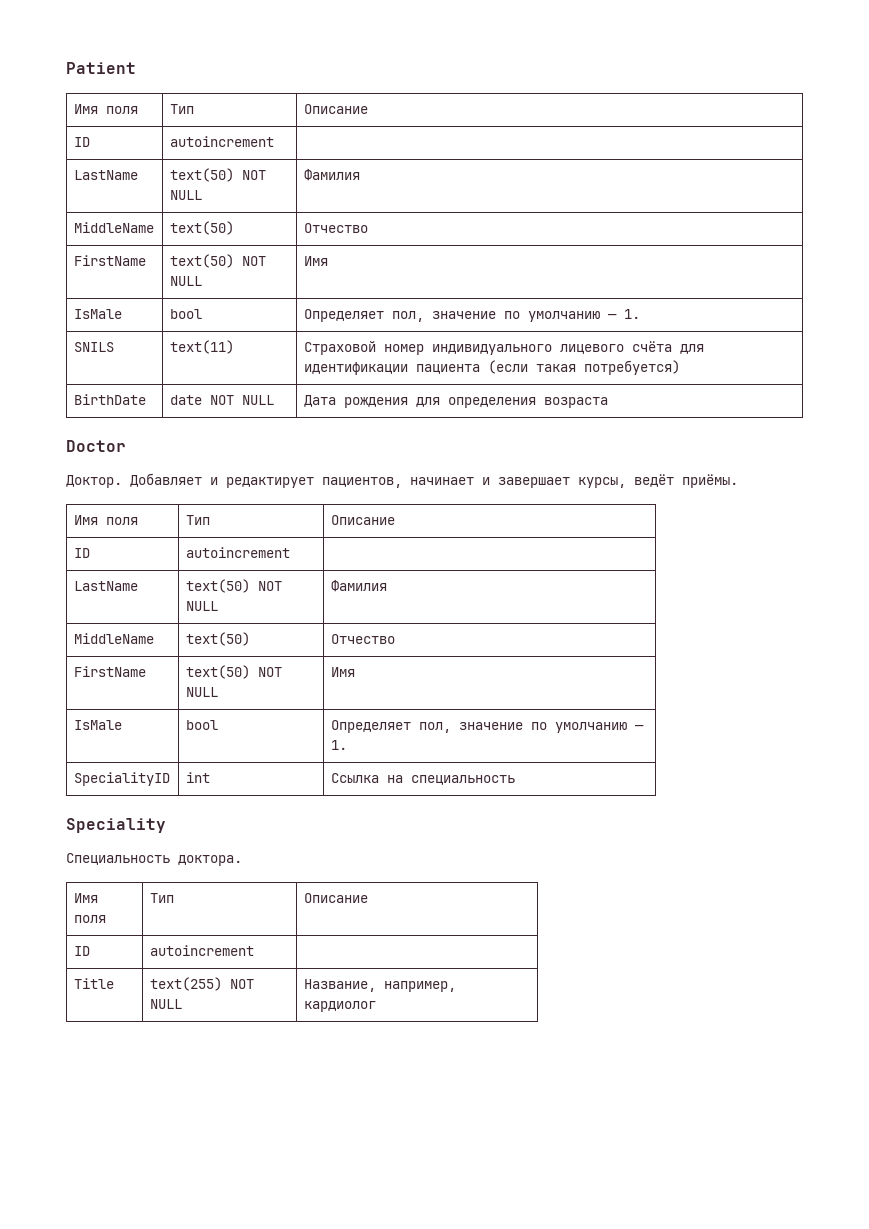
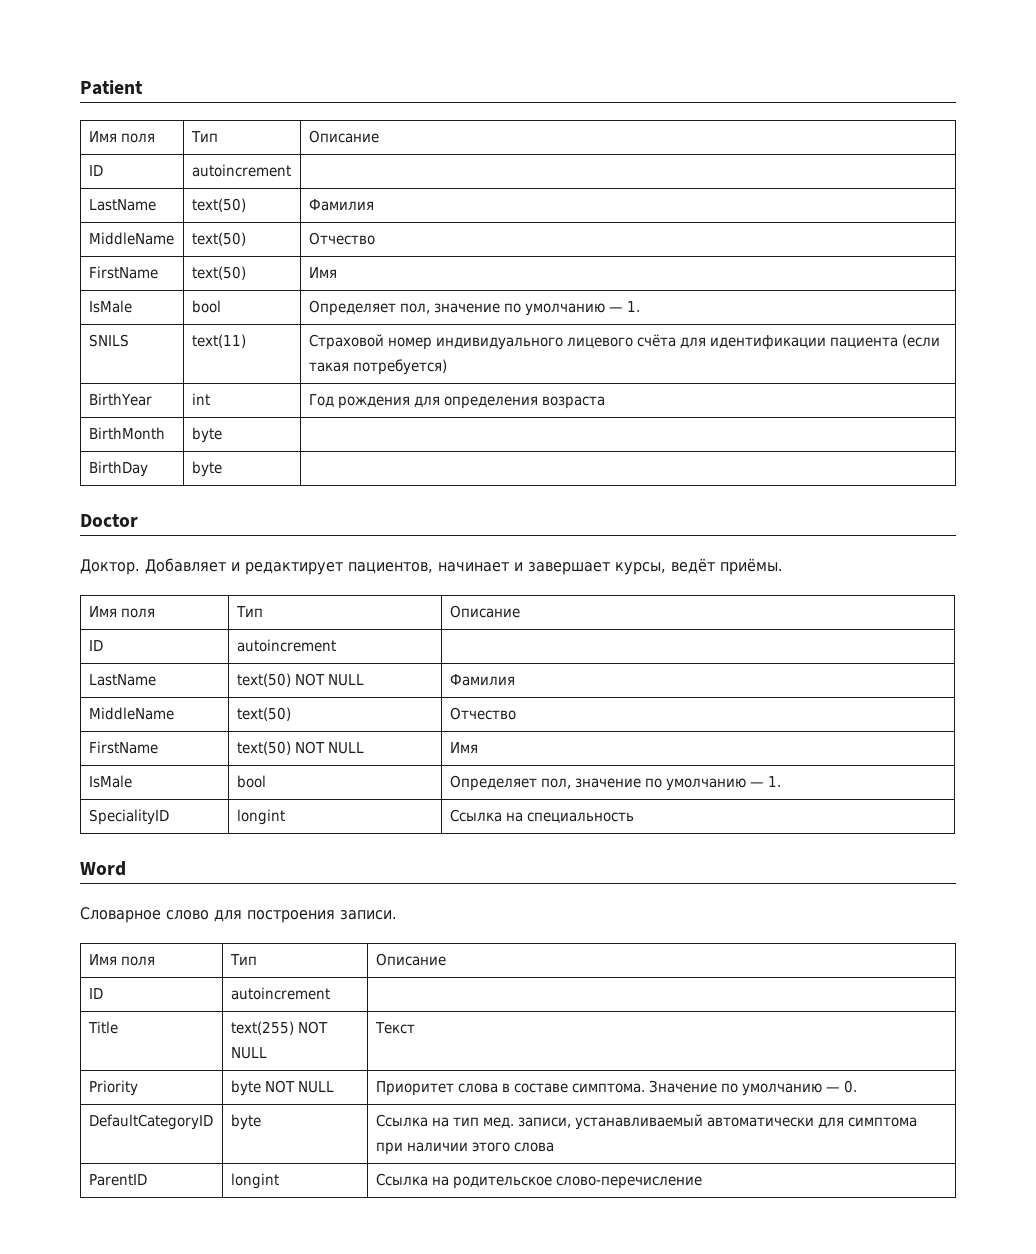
[241,170,266,180] [169,190,202,200] [303,168,360,181] [73,222,154,233] [169,221,234,235] [303,223,368,233] [73,255,146,266] [169,254,266,268] [169,276,202,286] NOT NULL | Фамилия // MiddleName | text(50) | Отчество // FirstName | text(50) NOT NULL -> [308,199,374,211] [88,232,174,245] [191,232,246,246] [308,232,375,245] [88,266,158,279] [191,266,246,280] | Фамилия // MiddleName | text(50) | Отчество // FirstName | text(50)
[73,394,146,405] [169,395,274,405] [303,395,336,407] BirthDate | date NOT NULL | Дата -> [88,393,152,406] [191,393,210,405] [308,394,334,408] BirthYear | int | Год
(608, 402) none -> [88,427,165,440] [191,427,222,443] [88,461,148,477] [191,461,222,477] // BirthMonth | byte | // BirthDay | byte |
[185,772,210,783] int -> [236,809,285,825] longint
[66,818,166,833] [66,853,242,866] Speciality // Специальность доктора. -> [80,861,126,876] [80,907,397,923] Word // Словарное слово для построения записи.
[303,979,456,992] [303,1001,376,1012] Название, например, кардиолог -> [374,1022,415,1034] [88,1080,138,1096] [230,1080,334,1096] [375,1080,857,1096] [88,1114,213,1130] [230,1114,261,1130] [375,1114,917,1130] [375,1142,554,1155] [88,1174,147,1186] [230,1173,279,1189] [375,1173,702,1189] Текст // Priority | byte NOT NULL | Приоритет слова в составе симптома. Значение по умолчанию — 0. // DefaultCategoryID | byte | Ссылка на тип мед. записи, устанавливаемый автоматически для симптома при наличии этого слова // ParentID | longint | Ссылка на родительское слово-перечисление

